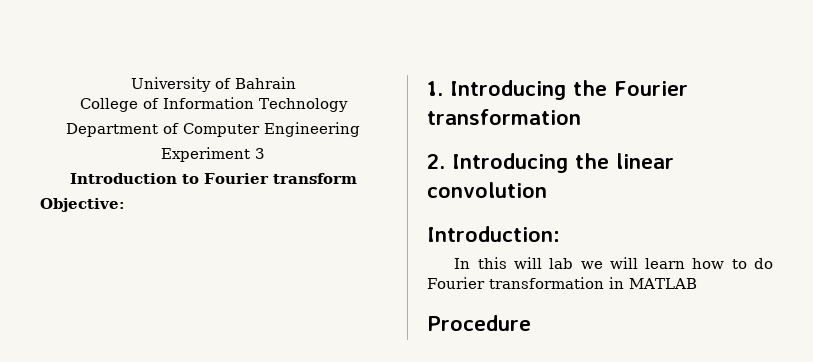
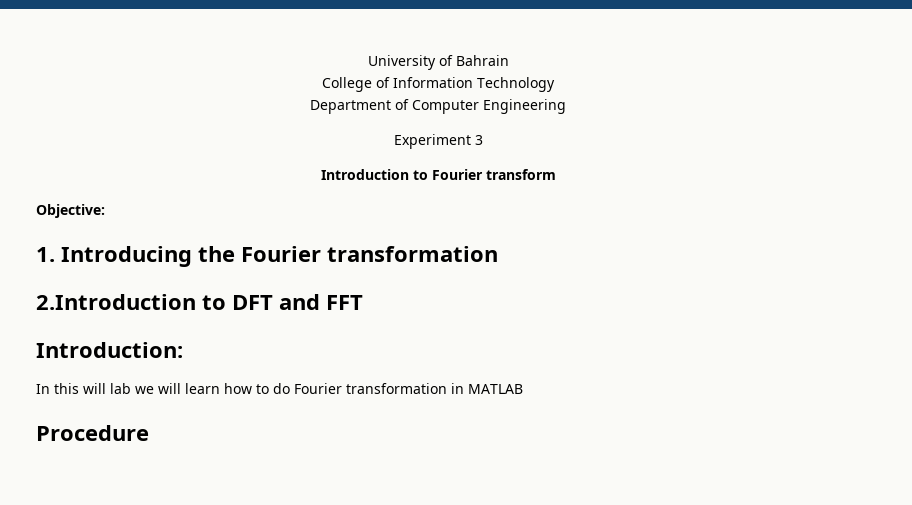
[427,153,674,173] [427,182,547,198] 2. Introducing the linear convolution -> [36,294,363,310] 2.Introduction to DFT and FFT

